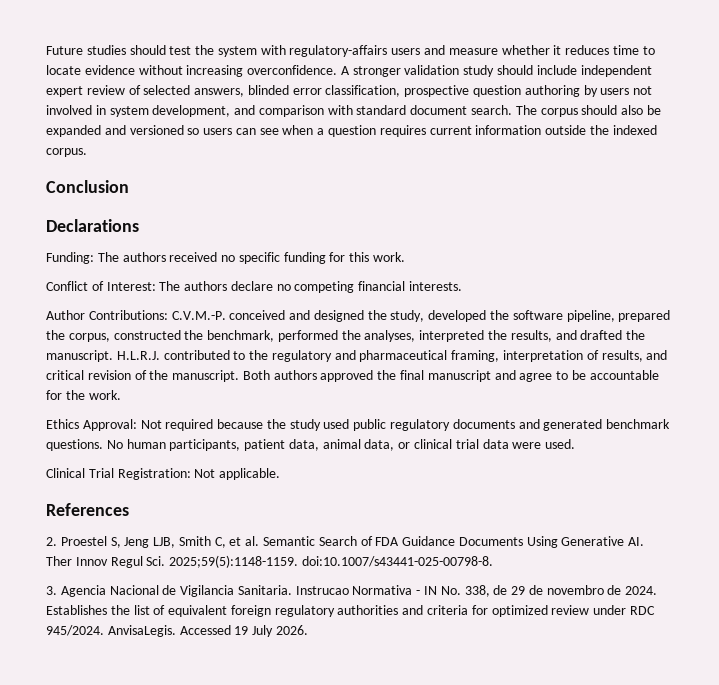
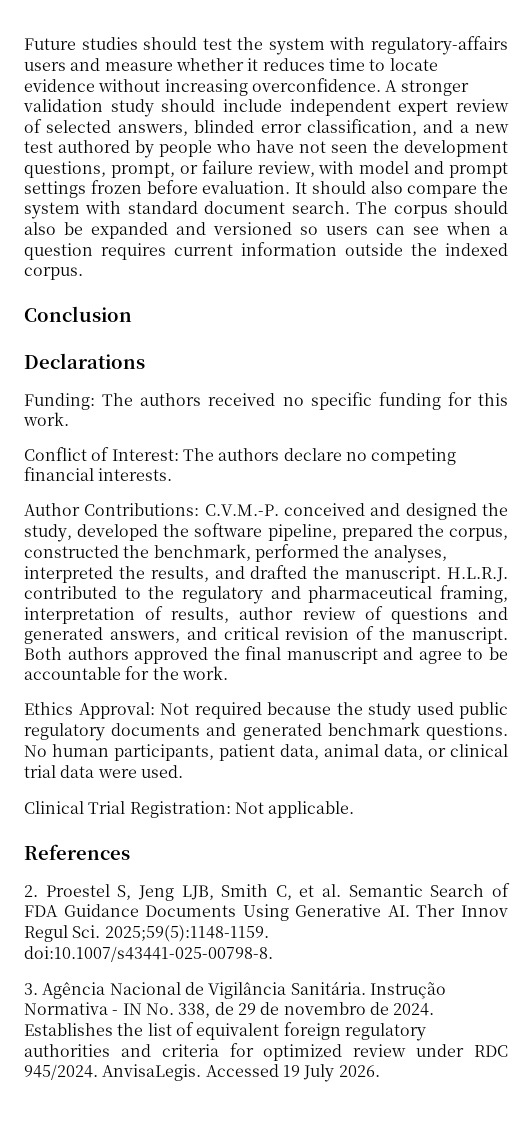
[404,85,653,97] [46,105,324,117] prospective question authoring by users not involved in system development, and comparison -> [423,120,509,133] [24,140,508,158] [24,160,508,178] [24,180,508,198] [24,202,80,219] and a new test authored by people who have not seen the development questions, prompt, or failure review, with model and prompt settings frozen before evaluation. It should also compare the system
(643, 356) none -> [239,606,509,624] [24,627,180,644] author review of questions and generated answers,
[60,585,106,597] Agencia -> [42,982,106,999] Agência
[180,585,349,597] Vigilancia Sanitaria. Instrucao -> [208,981,446,999] Vigilância Sanitária. Instrução

